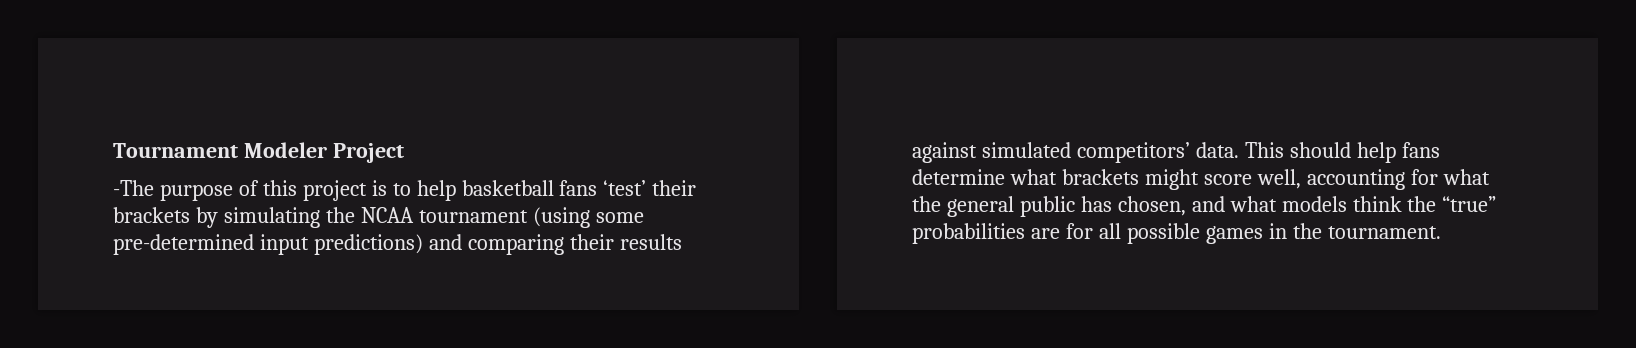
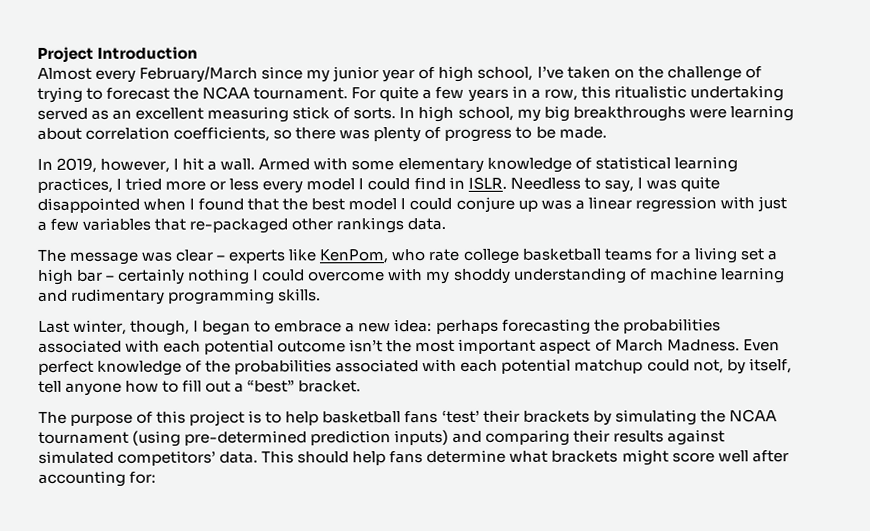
[113,142,327,158] Tournament Modeler -> (37, 54) none
[113,180,154,196] // -The -> [97,46,199,60] [37,65,762,83] [37,85,784,103] [37,105,794,123] [37,126,607,143] [37,156,738,174] [37,176,720,194] [37,196,787,213] [37,217,447,234] [37,247,777,265] [38,267,785,285] [38,288,322,305] [38,318,721,336] [38,338,780,355] [38,358,792,376] [38,379,362,396] [38,411,67,424] Introduction // Almost every February/March since my junior year of high school, I’ve taken on the challenge of trying to forecast the NCAA tournament. For quite a few years in a row, this ritualistic undertaking served as an excellent measuring stick of sorts. In high school, my big breakthroughs were learning about correlation coefficients, so there was plenty of progress to be made. // In 2019, however, I hit a wall. Armed with some elementary knowledge of statistical learning practices, I tried more or less every model I could find in ISLR. Needless to say, I was quite disappointed when I found that the best model I could conjure up was a linear regression with just a few variables that re-packaged other rankings data. // The message was clear – experts like KenPom, who rate college basketball teams for a living set a high bar – certainly nothing I could overcome with my shoddy understanding of machine learning and rudimentary programming skills. // Last winter, though, I began to embrace a new idea: perhaps forecasting the probabilities associated with each potential outcome isn’t the most important aspect of March Madness. Even perfect knowledge of the probabilities associated with each potential matchup could not, by itself, tell anyone how to fill out a “best” bracket. // The
[595,212,644,223] [113,234,423,255] some pre-determined input predictions) -> [184,429,450,446] pre-determined prediction inputs)
[1256,169,1490,190] [912,196,1497,217] [912,223,1441,244] well, accounting for what the general public has chosen, and what models think the “true” probabilities are for all possible games in the tournament. -> [717,450,789,463] [38,470,157,487] well after accounting for:

